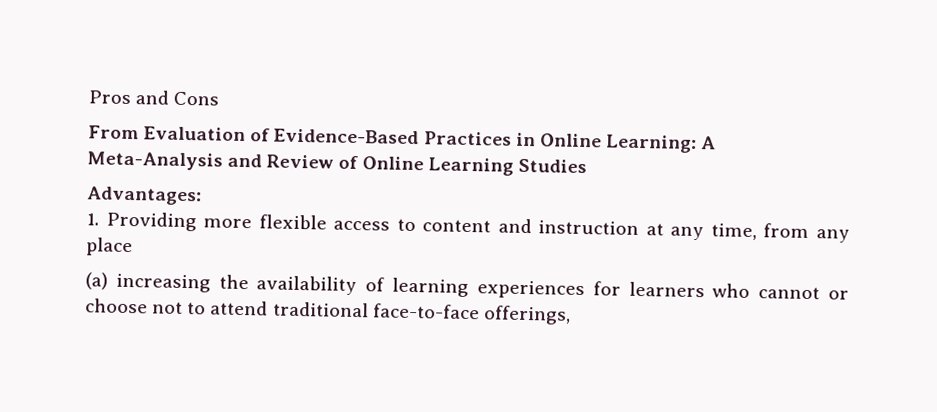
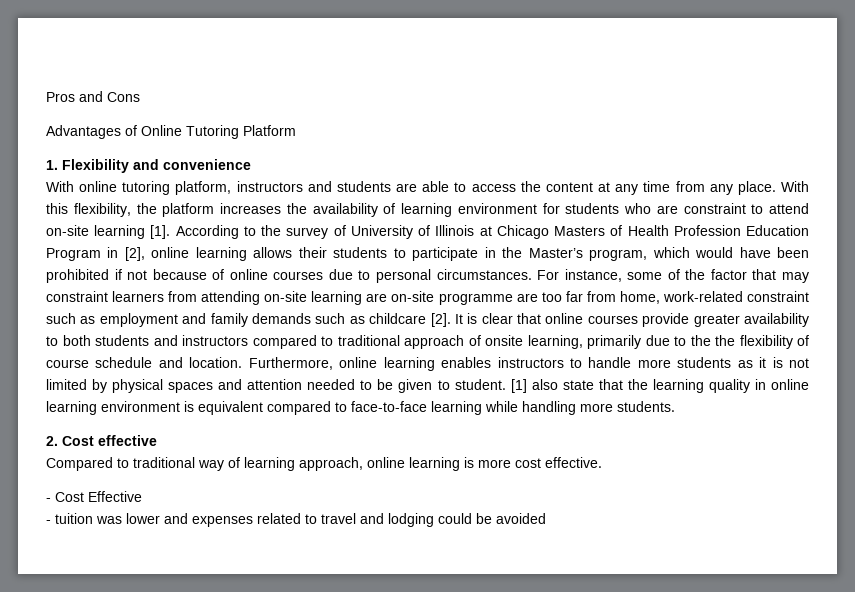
[88,125,717,154] [87,151,587,176] [86,186,202,206] [86,211,640,236] From Evaluation of Evidence-Based Practices in Online Learning: A Meta-Analysis and Review of Online Learning Studies // Advantages: // 1. Providing more flexible access to content and instruction -> [46,125,296,139] [46,159,251,173] [46,181,593,195] Advantages of Online Tutoring Platform // 1. Flexibility and convenience // With online tutoring platform, instructors and students are able to access the content
[710,223,757,241] time, -> [643,181,671,192] time
[86,237,133,257] [85,272,850,300] [85,298,571,325] place // (a) increasing the availability of learning experiences for learners who cannot or choose not to attend traditional face-to-face offerings, -> [737,181,809,195] [46,203,809,217] [46,225,810,239] [46,247,810,261] [46,269,809,283] [46,291,810,305] [46,313,810,327] [46,335,809,349] [46,357,809,371] [46,379,809,393] [46,401,675,415] [46,435,157,446] [46,457,602,471] [46,491,142,502] [46,513,546,527] place. With this flexibility, the platform increases the availability of learning environment for students who are constraint to attend on-site learning [1]. According to the survey of University of Illinois at Chicago Masters of Health Profession Education Program in [2], online learning allows their students to participate in the Master’s program, which would have been prohibited if not because of online courses due to personal circumstances. For instance, some of the factor that may constraint learners from attending on-site learning are on-site programme are too far from home, work-related constraint such as employment and family demands such as childcare [2]. It is clear that online courses provide greater availability to both students and instructors compared to traditional approach of onsite learning, primarily due to the the flexibility of course schedule and location. Furthermore, online learning enables instructors to handle more students as it is not limited by physical spaces and attention needed to be given to student. [1] also state that the learning quality in online learning environment is equivalent compared to face-to-face learning while handling more students. // 2. Cost effective // Compared to traditional way of learning approach, online learning is more cost effective. // - Cost Effective // - tuition was lower and expenses related to travel and lodging could be avoided

